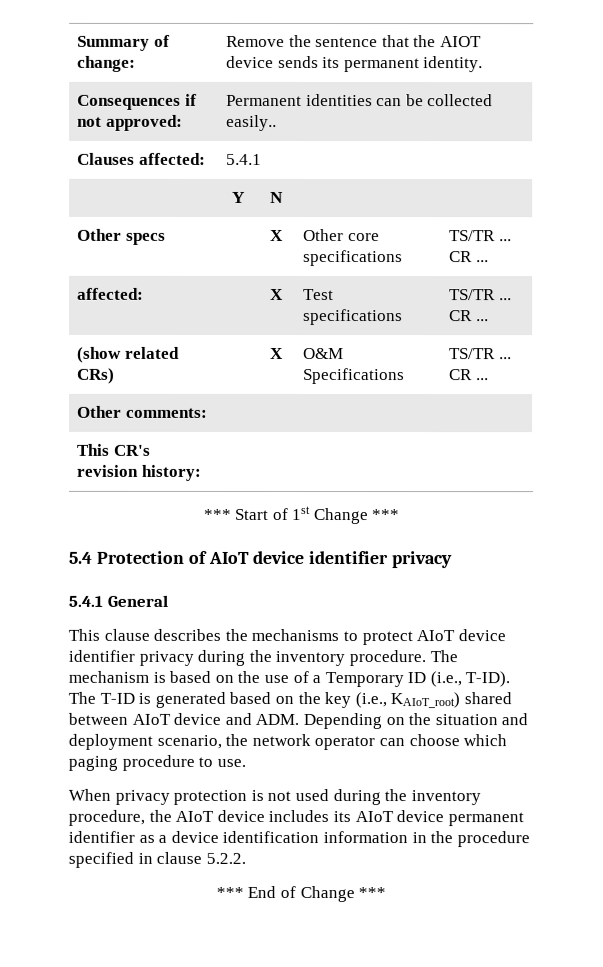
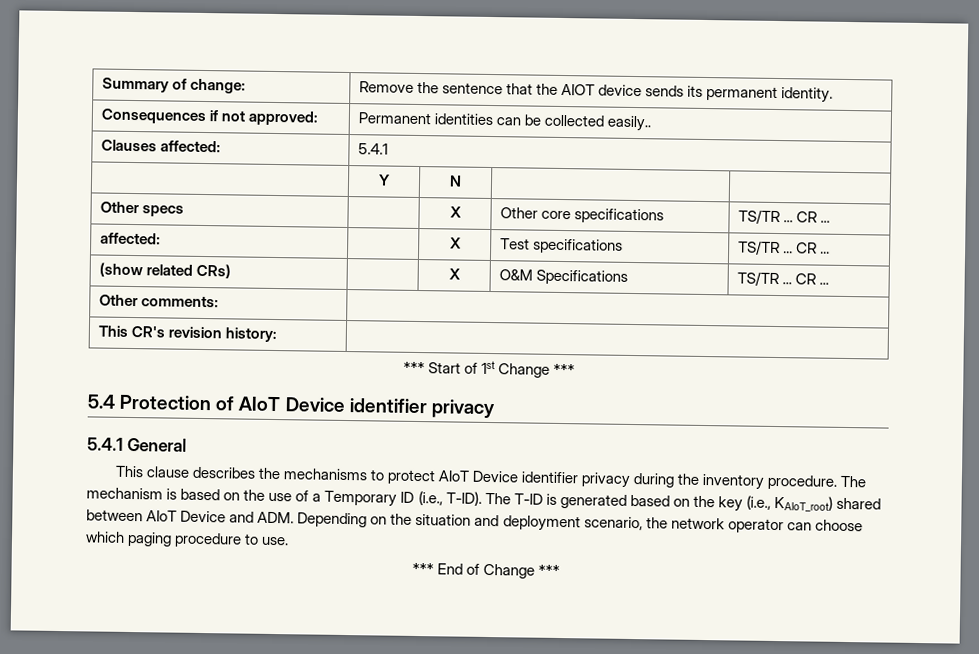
[252,550,305,565] device -> [284,397,345,412] Device
[457,629,506,642] device -> [472,470,519,483] Device
[173,712,222,725] device -> [180,510,227,523] Device
[68,788,481,806] [68,809,524,827] [68,830,530,848] [68,851,246,868] // When privacy protection is not used during the inventory procedure, the AIoT device includes its AIoT device permanent identifier as a device identification information in the procedure specified in clause 5.2.2. -> (290, 541) none

